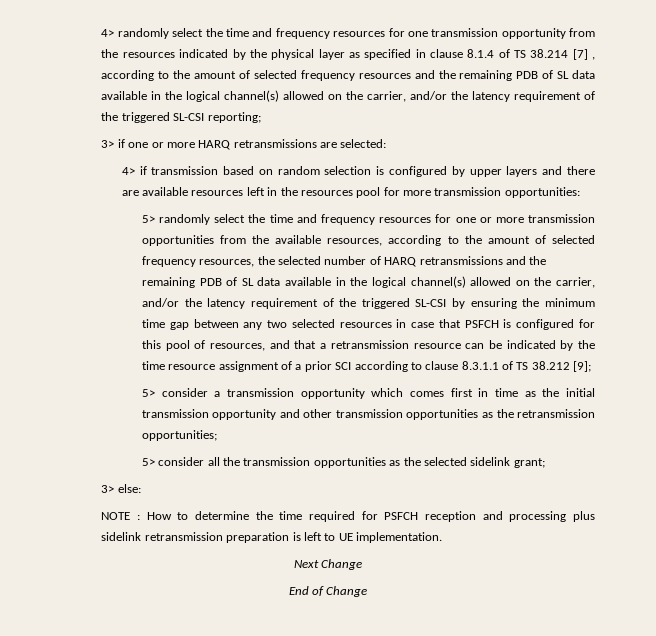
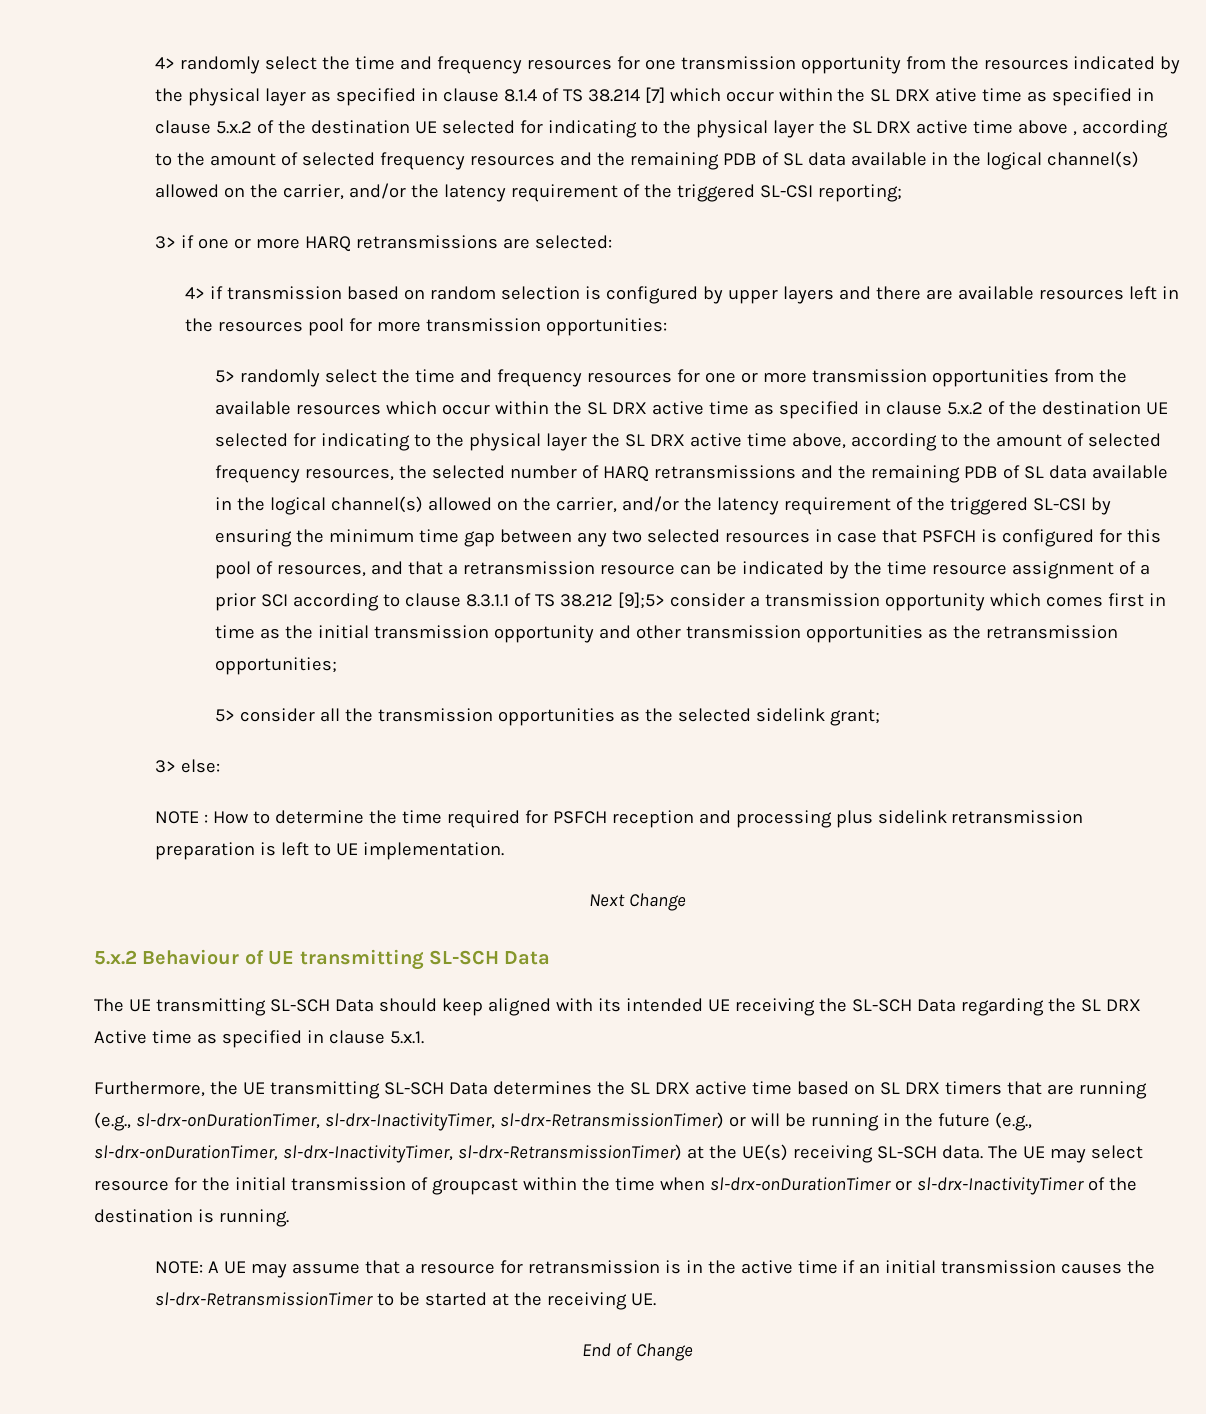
(588, 54) none -> [669,88,1155,106] [154,120,1069,138] which occur within the SL DRX ative time as specified in clause 5.x.2 of the destination UE selected for indicating to the physical layer the SL DRX active time above
[327,238,383,246] resources, -> [296,401,1169,419] [215,433,847,451] resources which occur within the SL DRX active time as specified in clause 5.x.2 of the destination UE selected for indicating to the physical layer the SL DRX active time above,
[573,361,592,372] [141,389,155,397] [9]; // 5> -> [618,592,666,609] [9];5>
(363, 564) none -> [94,949,551,970] [94,998,1141,1016] [94,1030,424,1048] [94,1081,1147,1099] [94,1112,1032,1131] [94,1144,1143,1163] [94,1177,1137,1195] [94,1209,289,1227] [154,1260,1156,1278] [154,1292,656,1310] // 5.x.2 Behaviour of UE transmitting SL-SCH Data // The UE transmitting SL-SCH Data should keep aligned with its intended UE receiving the SL-SCH Data regarding the SL DRX Active time as specified in clause 5.x.1. // Furthermore, the UE transmitting SL-SCH Data determines the SL DRX active time based on SL DRX timers that are running (e.g., sl-drx-onDurationTimer, sl-drx-InactivityTimer, sl-drx-RetransmissionTimer) or will be running in the future (e.g., sl-drx-onDurationTimer, sl-drx-InactivityTimer, sl-drx-RetransmissionTimer) at the UE(s) receiving SL-SCH data. The UE may select resource for the initial transmission of groupcast within the time when sl-drx-onDurationTimer or sl-drx-InactivityTimer of the destination is running. // NOTE: A UE may assume that a resource for retransmission is in the active time if an initial transmission causes the sl-drx-RetransmissionTimer to be started at the receiving UE.

